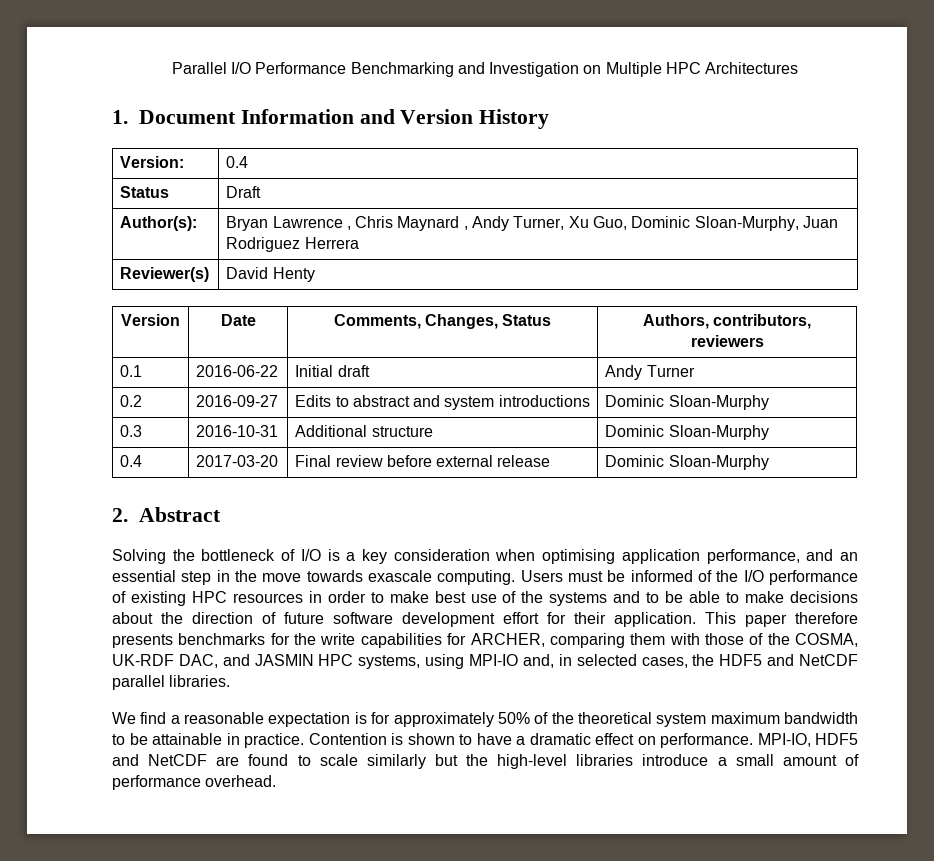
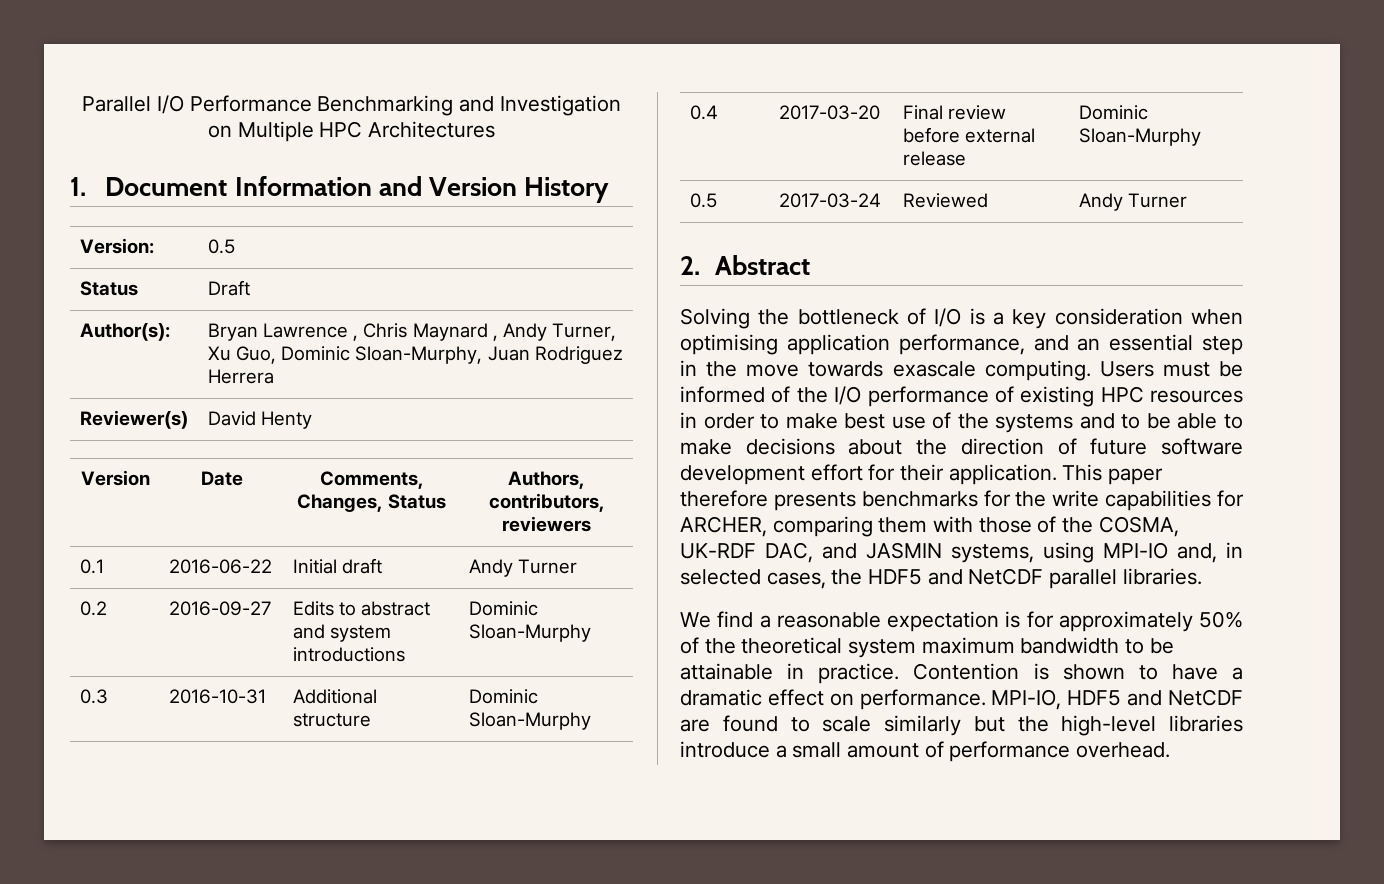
[226,156,249,168] 0.4 -> [207,239,235,254] 0.5
(769, 462) none -> [689,193,717,208] [778,193,881,208] [902,193,988,208] [1078,193,1188,211] // 0.5 | 2017-03-24 | Reviewed | Andy Turner
[318,654,354,666] HPC -> (942, 550) none

